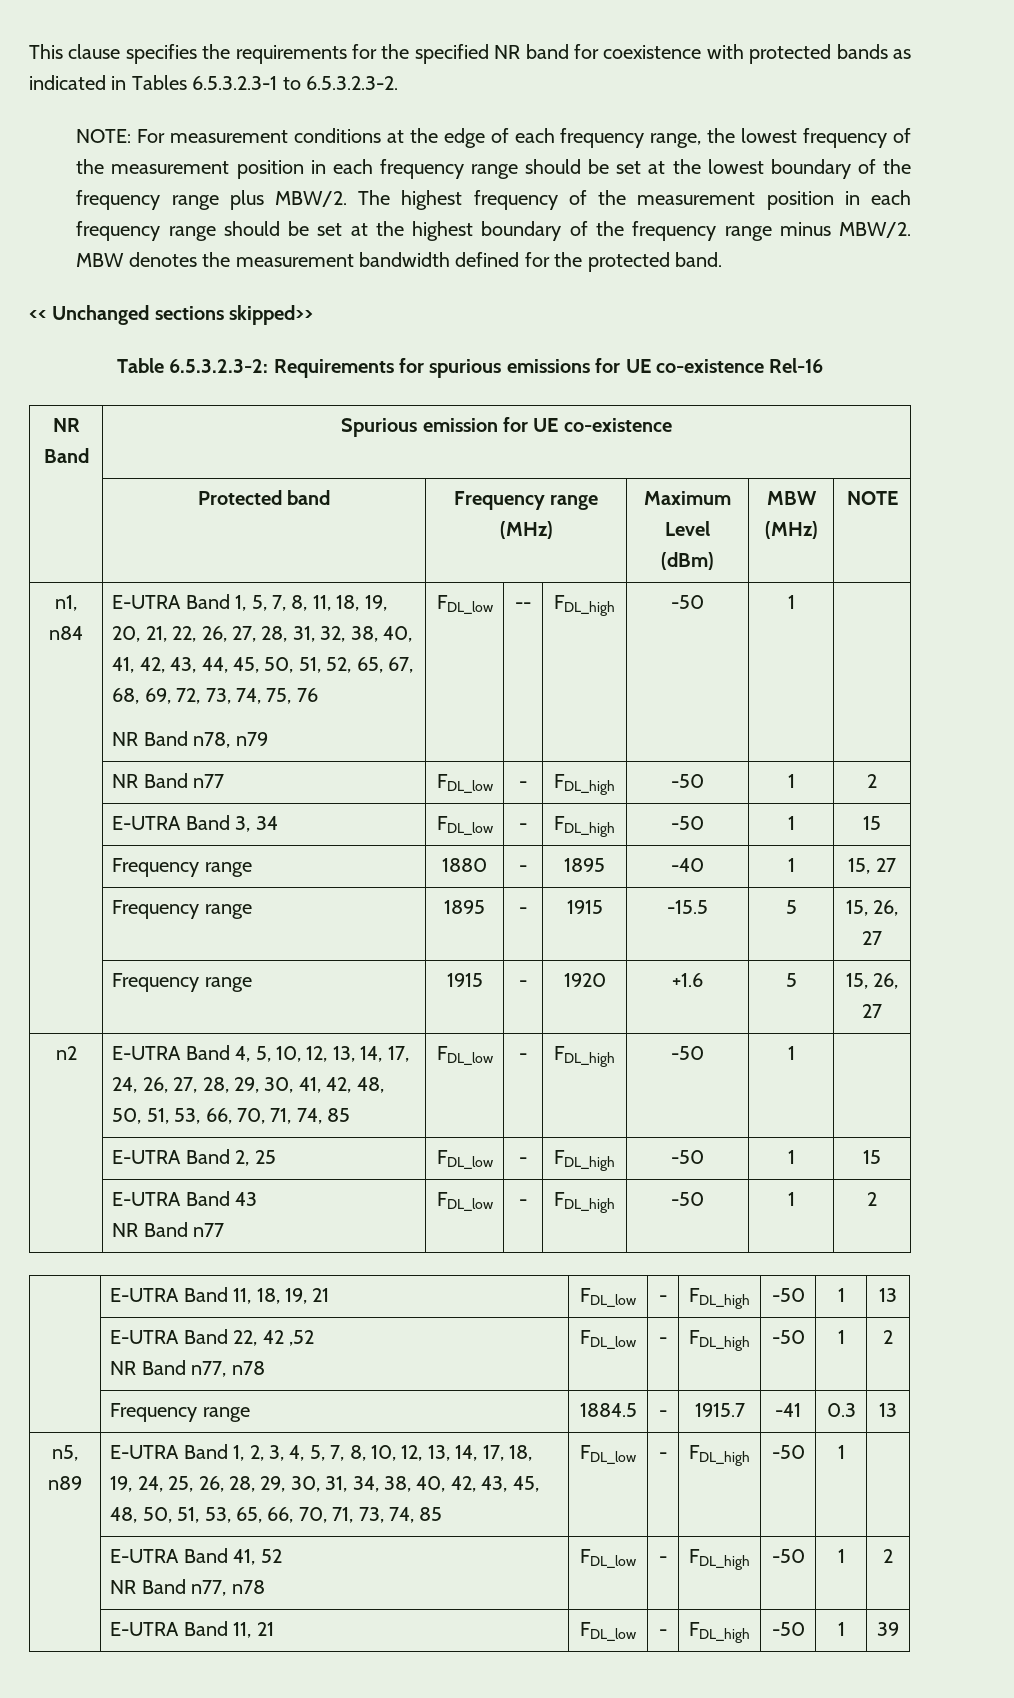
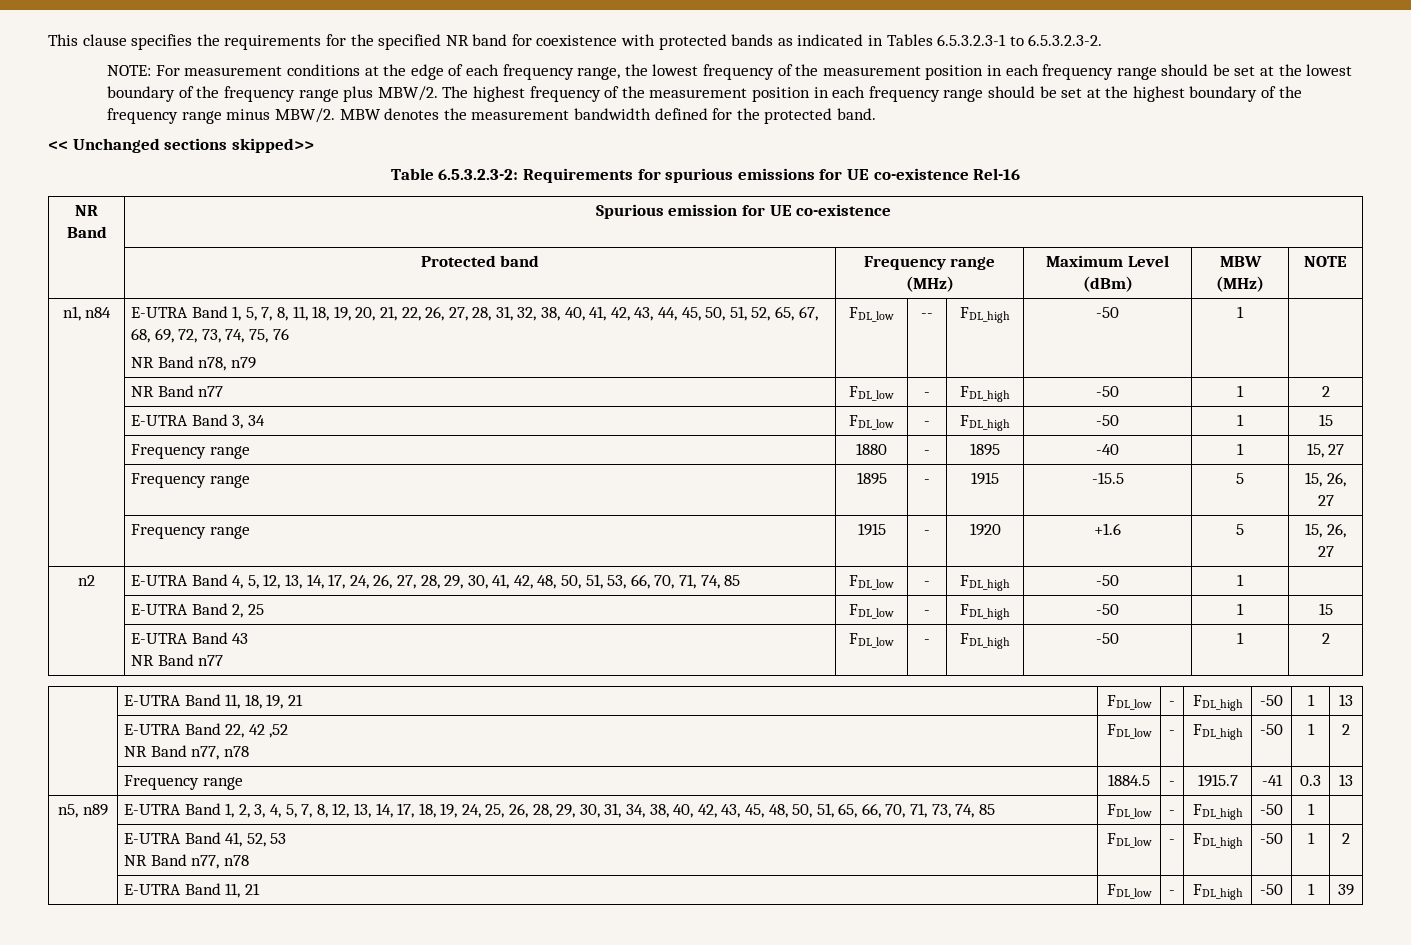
[275,1046,301,1062] 10, -> (259, 582) none
[370,1445,396,1461] 10, -> (328, 811) none
[204,1507,231,1523] 53, -> (834, 810) none
[260,1549,282,1563] 52 -> [246,833,287,847] 52, 53

